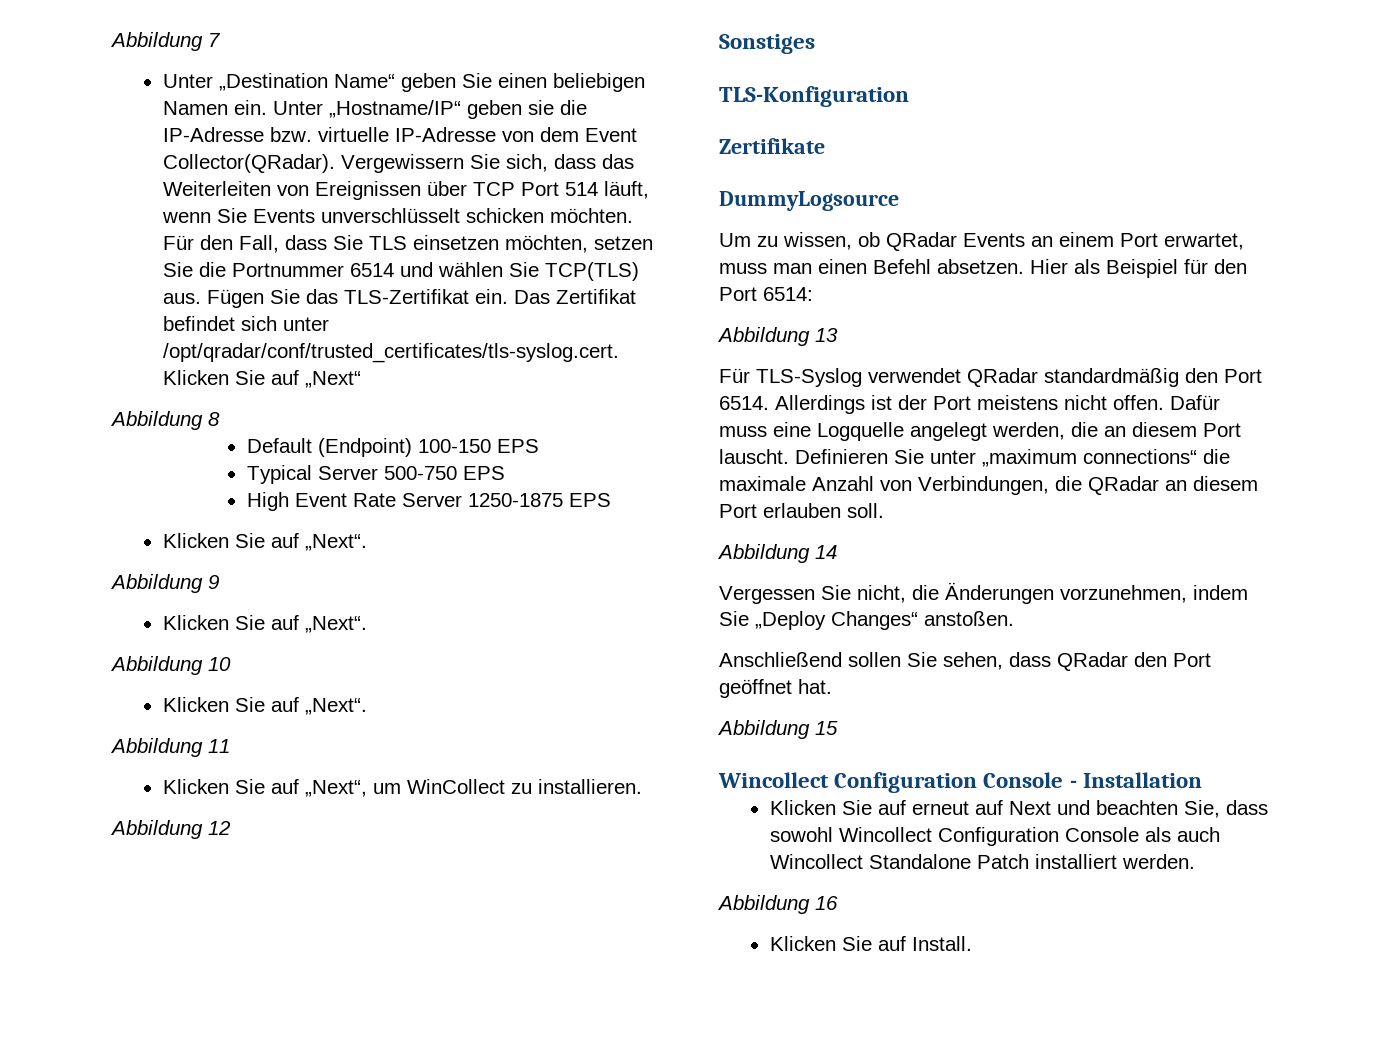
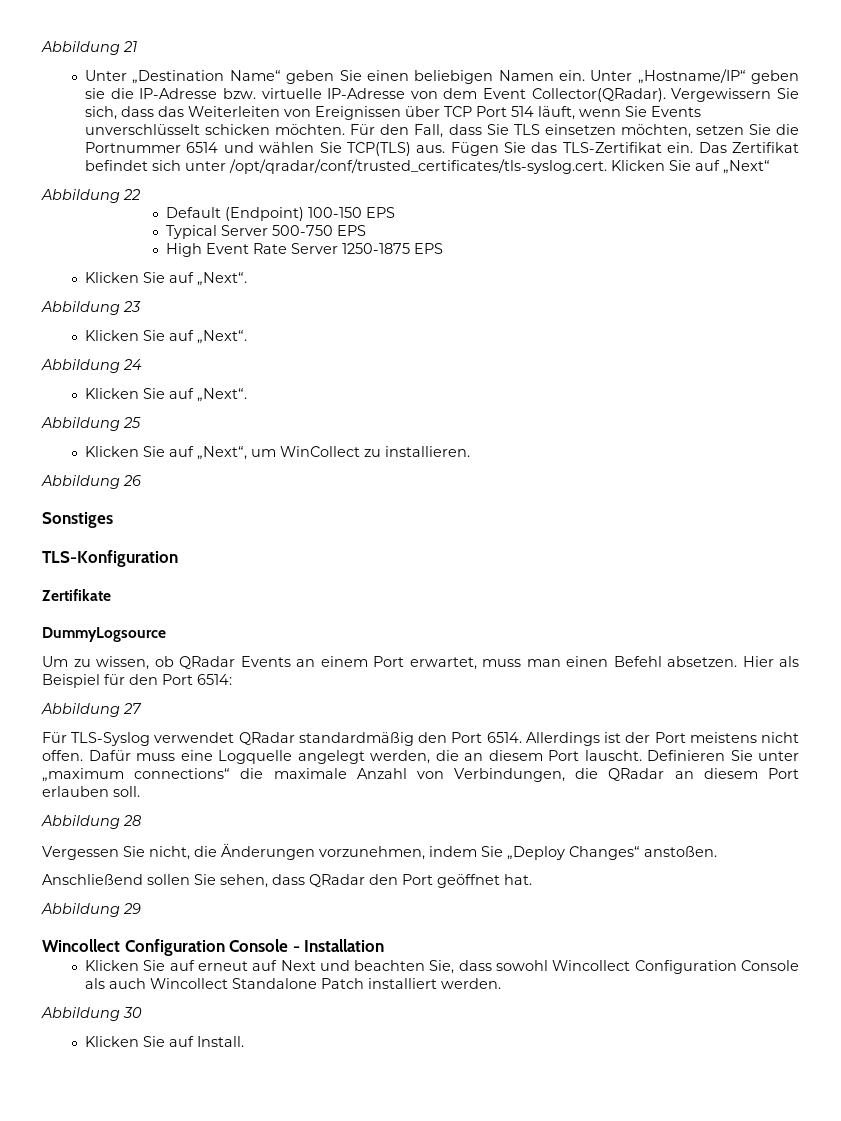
[110,32,221,51] Abbildung 7 -> [41,41,137,55] Abbildung 21
[208,412,220,426] 8 -> [123,189,140,200] 22
[208,575,219,589] [162,615,367,633] [110,656,231,675] [162,697,367,715] [110,738,230,757] 9 // Klicken Sie auf „Next“. // Abbildung 10 // Klicken Sie auf „Next“. // Abbildung 11 -> [123,301,141,312] [85,330,248,344] [41,359,142,373] [85,388,248,402] [41,417,141,431] 23 // Klicken Sie auf „Next“. // Abbildung 24 // Klicken Sie auf „Next“. // Abbildung 25
[208,821,231,835] 12 -> [123,475,141,486] 26
[815,328,838,342] 13 -> [123,703,142,714] 27
[815,545,837,559] 14 -> [123,815,141,826] 28
[815,721,838,735] 15 -> [123,903,141,914] 29
[815,896,838,910] 16 -> [123,1007,142,1018] 30

